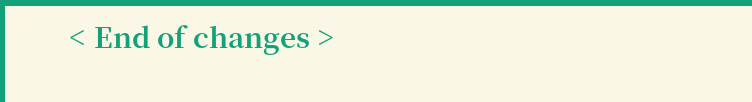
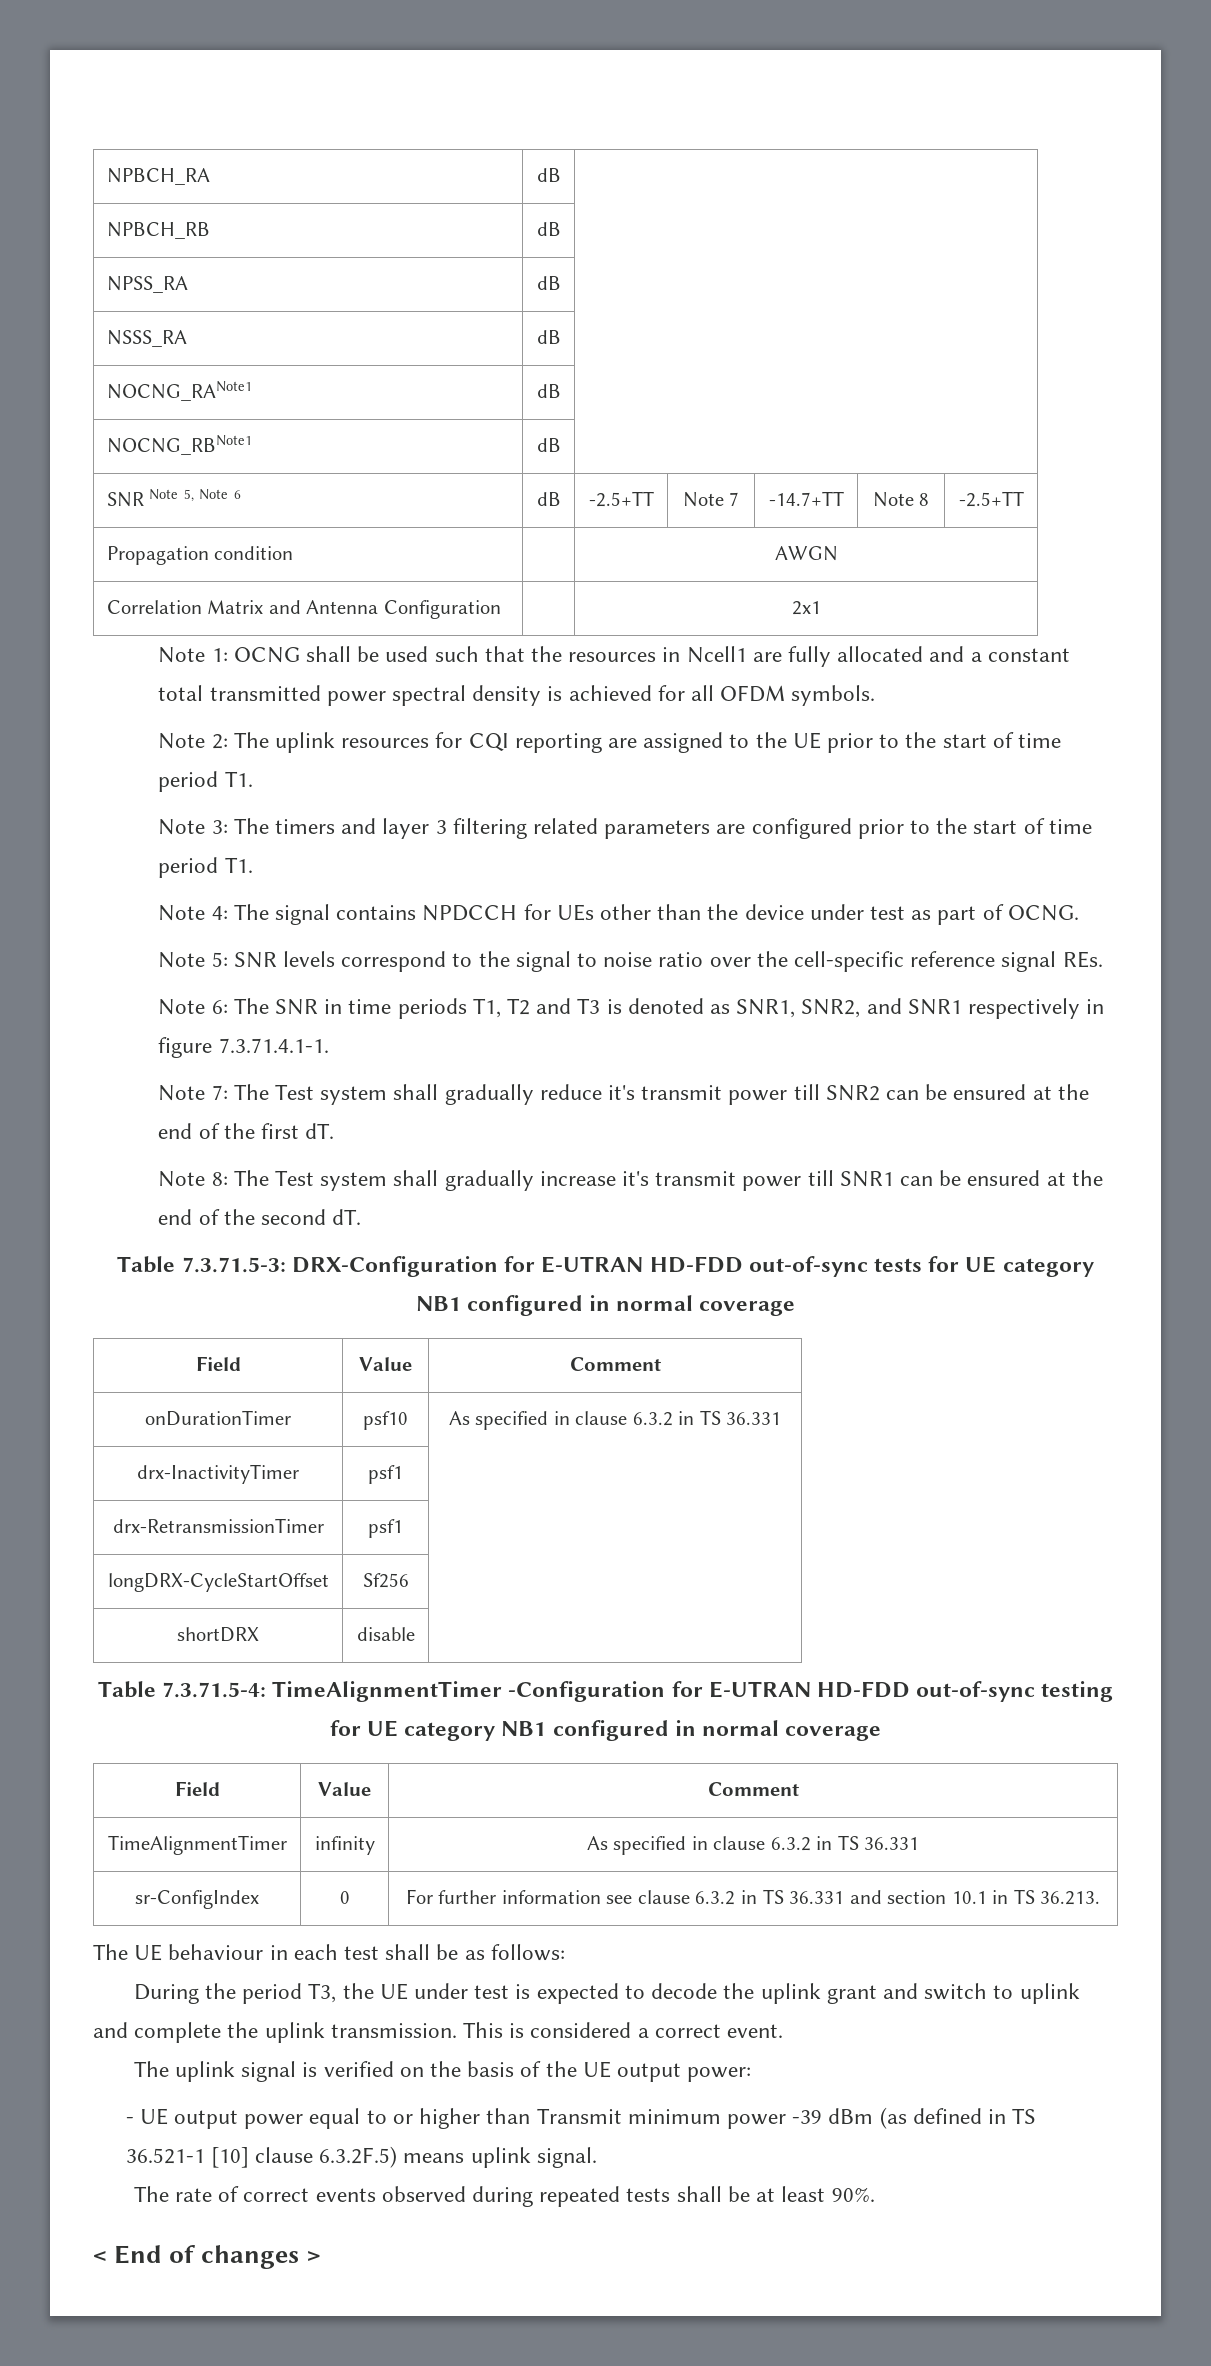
(69, 39) none -> [106,168,210,185] [536,168,561,182] [106,222,210,239] [536,222,561,236] [106,276,188,293] [536,276,561,290] [106,330,187,347] [536,330,561,344] [106,381,252,401] [536,384,561,398] [106,435,252,455] [536,438,561,452] [106,489,241,507] [536,492,561,506] [588,491,654,507] [682,492,740,507] [768,491,844,506] [872,492,930,507] [958,491,1024,507] [106,546,294,565] [774,546,838,561] [106,600,501,619] [791,601,821,615] [158,646,1070,667] [158,685,876,706] [158,732,1062,753] [158,771,253,792] [158,818,1092,839] [158,857,253,878] [158,904,1079,925] [158,951,1103,972] [158,998,1105,1019] [158,1037,329,1058] [158,1084,1089,1105] [158,1123,335,1139] [158,1170,1103,1191] [158,1209,362,1225] [117,1256,1094,1277] [415,1295,796,1316] [195,1356,241,1371] [359,1357,412,1371] [569,1357,661,1371] [145,1410,291,1426] [363,1411,408,1430] [448,1410,782,1430] [137,1464,299,1484] [368,1465,403,1484] [112,1518,324,1533] [368,1519,403,1538] [107,1573,329,1592] [362,1573,409,1588] [177,1627,259,1642] [356,1627,415,1641] [97,1681,1114,1702] [329,1720,882,1741] [174,1781,220,1796] [318,1782,371,1796] [707,1782,799,1796] [107,1835,287,1855] [314,1836,375,1855] [586,1835,920,1855] [135,1890,259,1909] [339,1891,350,1904] [405,1889,1101,1905] [93,1944,565,1961] [133,1983,1080,2004] [93,2022,784,2043] [133,2061,752,2082] [125,2107,1037,2129] [125,2146,597,2168] [133,2186,875,2207] NPBCH_RA | dB | // NPBCH_RB | dB | // NPSS_RA | dB | // NSSS_RA | dB | // NOCNG_RANote1 | dB | // NOCNG_RBNote1 | dB | // SNR Note 5, Note 6 | dB | -2.5+TT | Note 7 | -14.7+TT | Note 8 | -2.5+TT // Propagation condition | | AWGN // Correlation Matrix and Antenna Configuration | | 2x1 // Note 1: OCNG shall be used such that the resources in Ncell1 are fully allocated and a constant total transmitted power spectral density is achieved for all OFDM symbols. // Note 2: The uplink resources for CQI reporting are assigned to the UE prior to the start of time period T1. // Note 3: The timers and layer 3 filtering related parameters are configured prior to the start of time period T1. // Note 4: The signal contains NPDCCH for UEs other than the device under test as part of OCNG. // Note 5: SNR levels correspond to the signal to noise ratio over the cell-specific reference signal REs. // Note 6: The SNR in time periods T1, T2 and T3 is denoted as SNR1, SNR2, and SNR1 respectively in figure 7.3.71.4.1-1. // Note 7: The Test system shall gradually reduce it's transmit power till SNR2 can be ensured at the end of the first dT. // Note 8: The Test system shall gradually increase it's transmit power till SNR1 can be ensured at the end of the second dT. // Table 7.3.71.5-3: DRX-Configuration for E-UTRAN HD-FDD out-of-sync tests for UE category NB1 configured in normal coverage // Field | Value | Comment // onDurationTimer | psf10 | As specified in clause 6.3.2 in TS 36.331 // drx-InactivityTimer | psf1 | // drx-RetransmissionTimer | psf1 | // longDRX-CycleStartOffset | Sf256 | // shortDRX | disable | // Table 7.3.71.5-4: TimeAlignmentTimer -Configuration for E-UTRAN HD-FDD out-of-sync testing for UE category NB1 configured in normal coverage // Field | Value | Comment // TimeAlignmentTimer | infinity | As specified in clause 6.3.2 in TS 36.331 // sr-ConfigIndex | 0 | For further information see clause 6.3.2 in TS 36.331 and section 10.1 in TS 36.213. // The UE behaviour in each test shall be as follows: // During the period T3, the UE under test is expected to decode the uplink grant and switch to uplink and complete the uplink transmission. This is considered a correct event. // The uplink signal is verified on the basis of the UE output power: // - UE output power equal to or higher than Transmit minimum power -39 dBm (as defined in TS 36.521-1 [10] clause 6.3.2F.5) means uplink signal. // The rate of correct events observed during repeated tests shall be at least 90%. //

